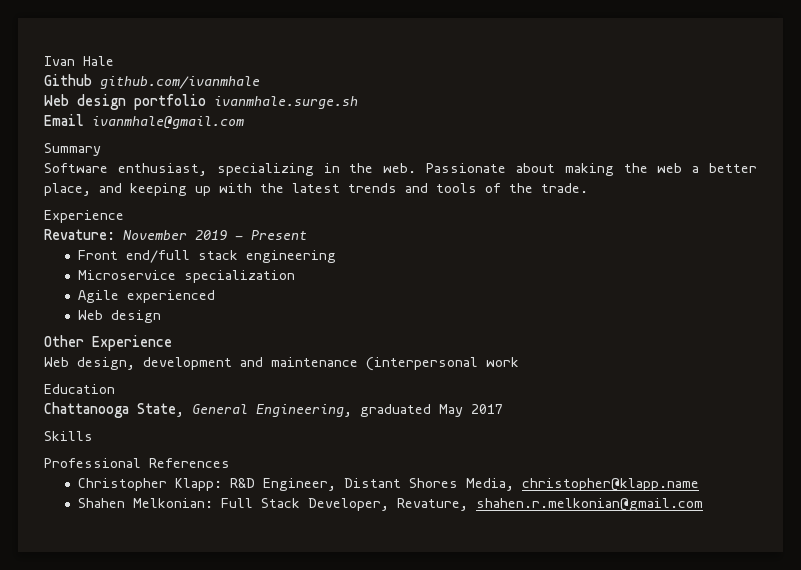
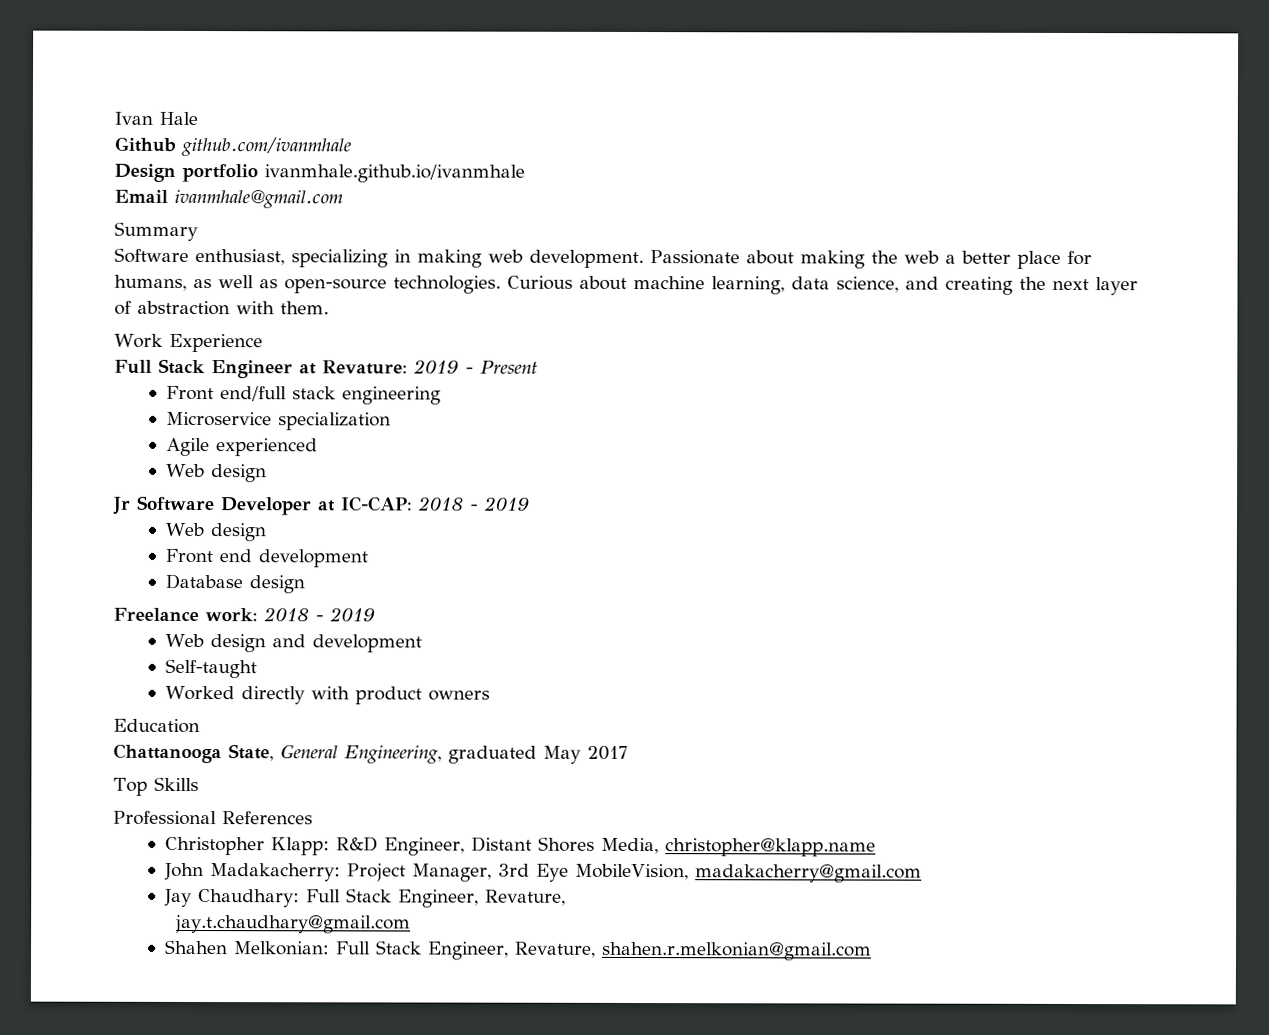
[44,94,358,110] Web design portfolio ivanmhale.surge.sh -> [114,163,525,183] Design portfolio ivanmhale.github.io/ivanmhale
[349,163,417,173] the web. -> [417,249,644,269] making web development.
[44,183,588,196] [44,210,124,223] [44,229,187,240] place, and keeping up with the latest trends and tools of the trade. // Experience // Revature: November -> [1017,250,1092,269] [114,274,1138,296] [114,300,329,316] [114,333,263,353] [114,358,408,379] place for humans, as well as open-source technologies. Curious about machine learning, data science, and creating the next layer of abstraction with them. // Work Experience // Full Stack Engineer at Revature:
[44,335,172,351] [44,357,519,371] Other Experience // Web design, development and maintenance (interpersonal work -> [113,495,530,516] [165,522,267,542] [165,548,369,568] [165,573,306,594] [113,607,375,622] [165,633,423,653] [165,658,258,679] [165,685,491,705] Jr Software Developer at IC-CAP: 2018 - 2019 // Web design // Front end development // Database design // Freelance work: 2018 - 2019 // Web design and development // Self-taught // Worked directly with product owners
(503, 409) none -> [113,777,148,796] Top
(700, 484) none -> [164,862,923,883] [164,888,567,908] [175,914,412,934] // John Madakacherry: Project Manager, 3rd Eye MobileVision, madakacherry@gmail.com // Jay Chaudhary: Full Stack Engineer, Revature, // jay.t.chaudhary@gmail.com
[308,498,390,511] Developer, -> [427,941,510,960] Engineer,

